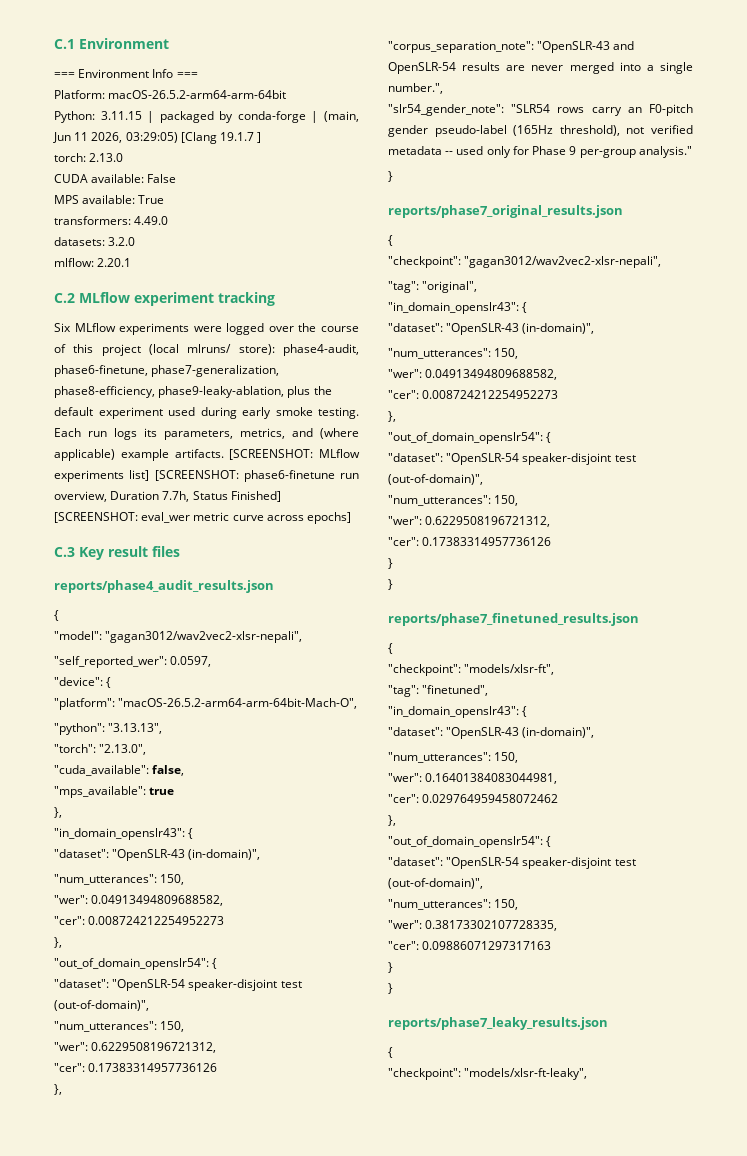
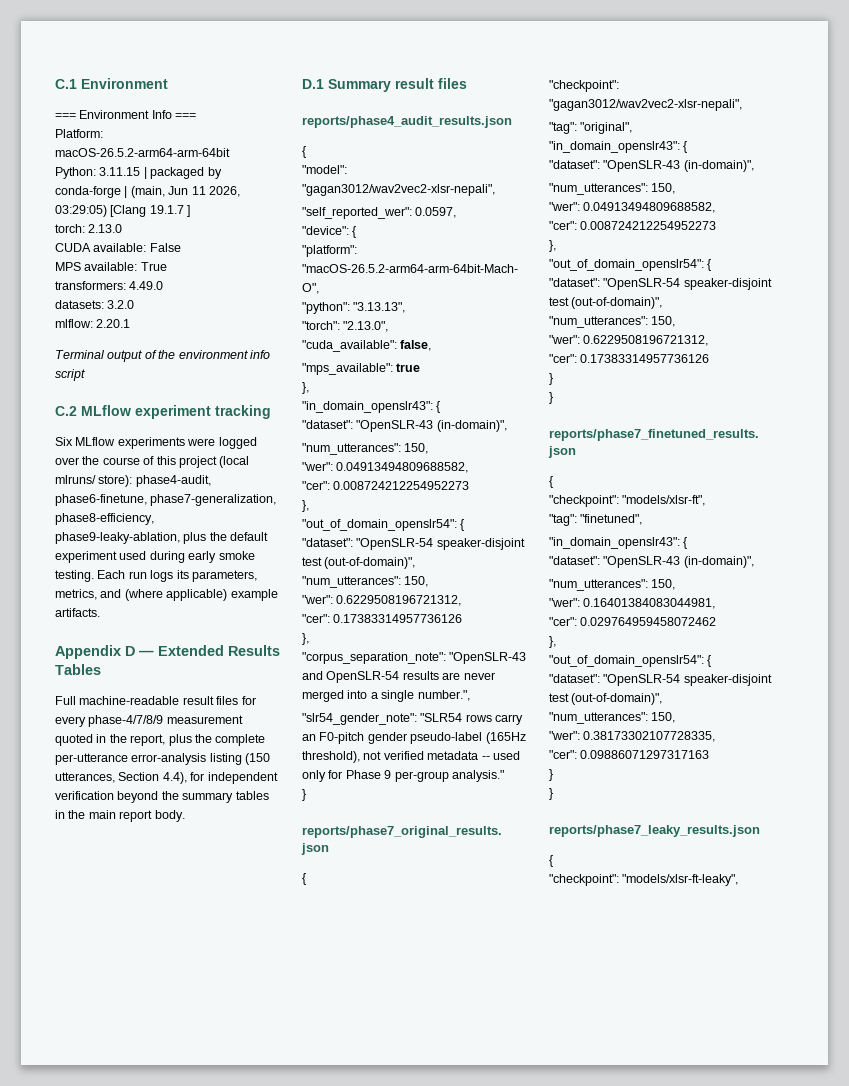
(132, 262) none -> [55,350,270,362] [55,369,85,381] // Terminal output of the environment info script
[229,449,360,460] [54,470,359,482] [54,491,281,502] [54,512,352,524] [54,547,104,560] [SCREENSHOT: MLflow experiments list] [SCREENSHOT: phase6-finetune run overview, Duration 7.7h, Status Finished] [SCREENSHOT: eval_wer metric curve across epochs] // C.3 Key -> [55,645,280,659] [55,664,101,675] [55,696,256,705] [55,715,243,727] [55,734,266,746] [55,753,271,765] [55,772,278,784] [55,791,269,803] [55,810,185,822] [302,79,391,92] // Appendix D — Extended Results Tables // Full machine-readable result files for every phase-4/7/8/9 measurement quoted in the report, plus the complete per-utterance error-analysis listing (150 utterances, Section 4.4), for independent verification beyond the summary tables in the main report body. // D.1 Summary

